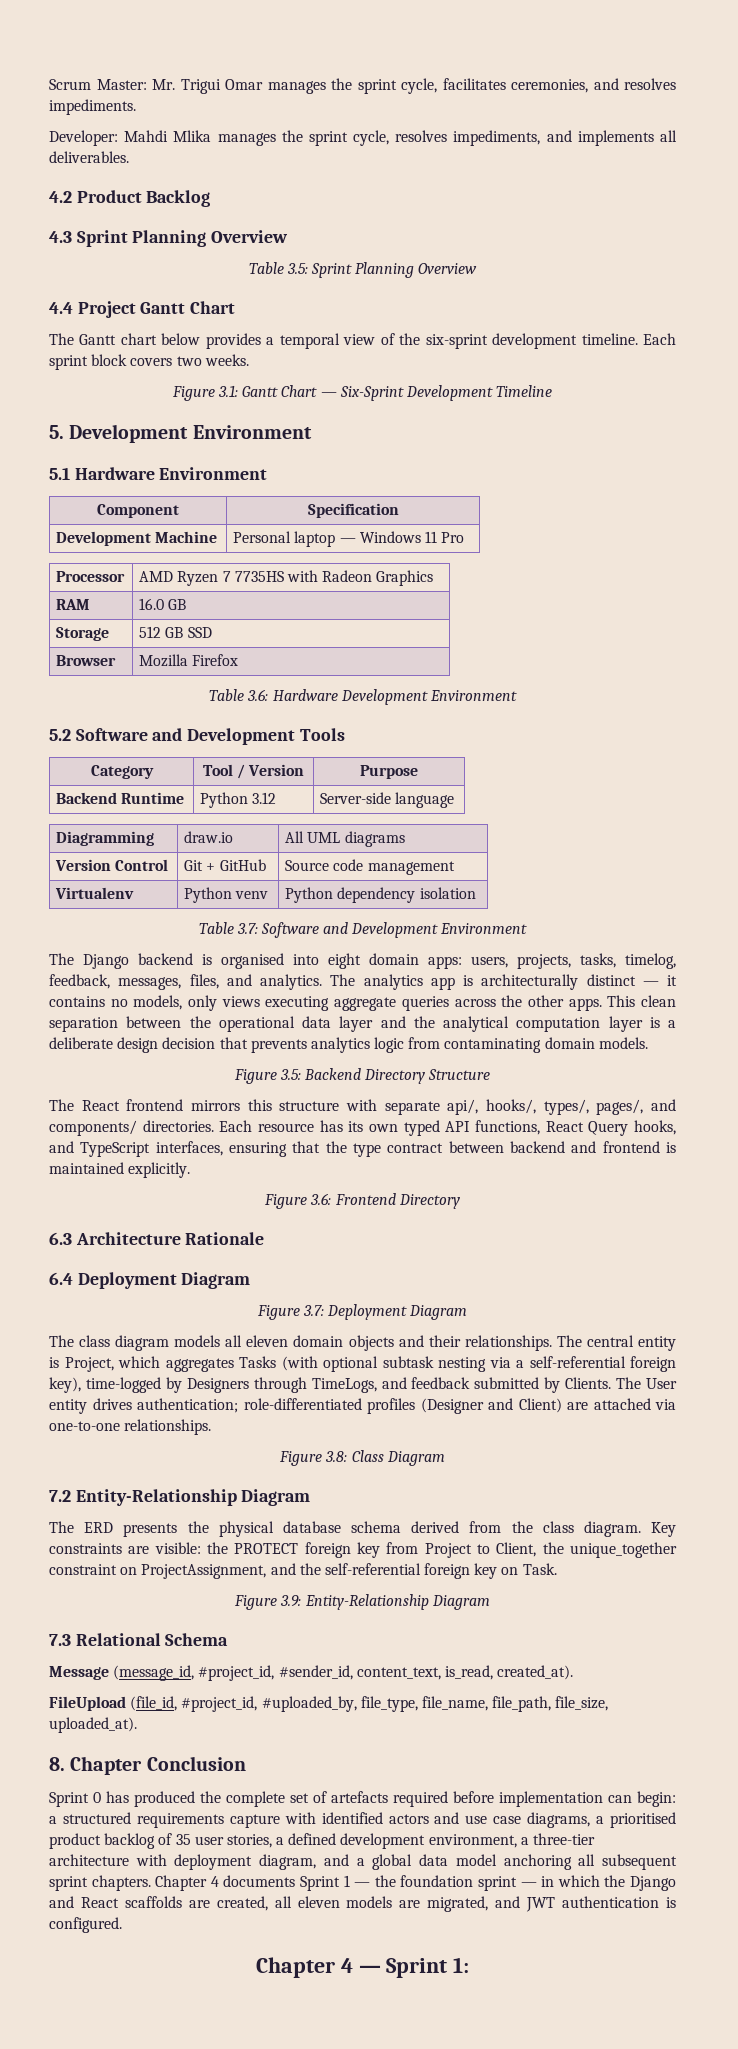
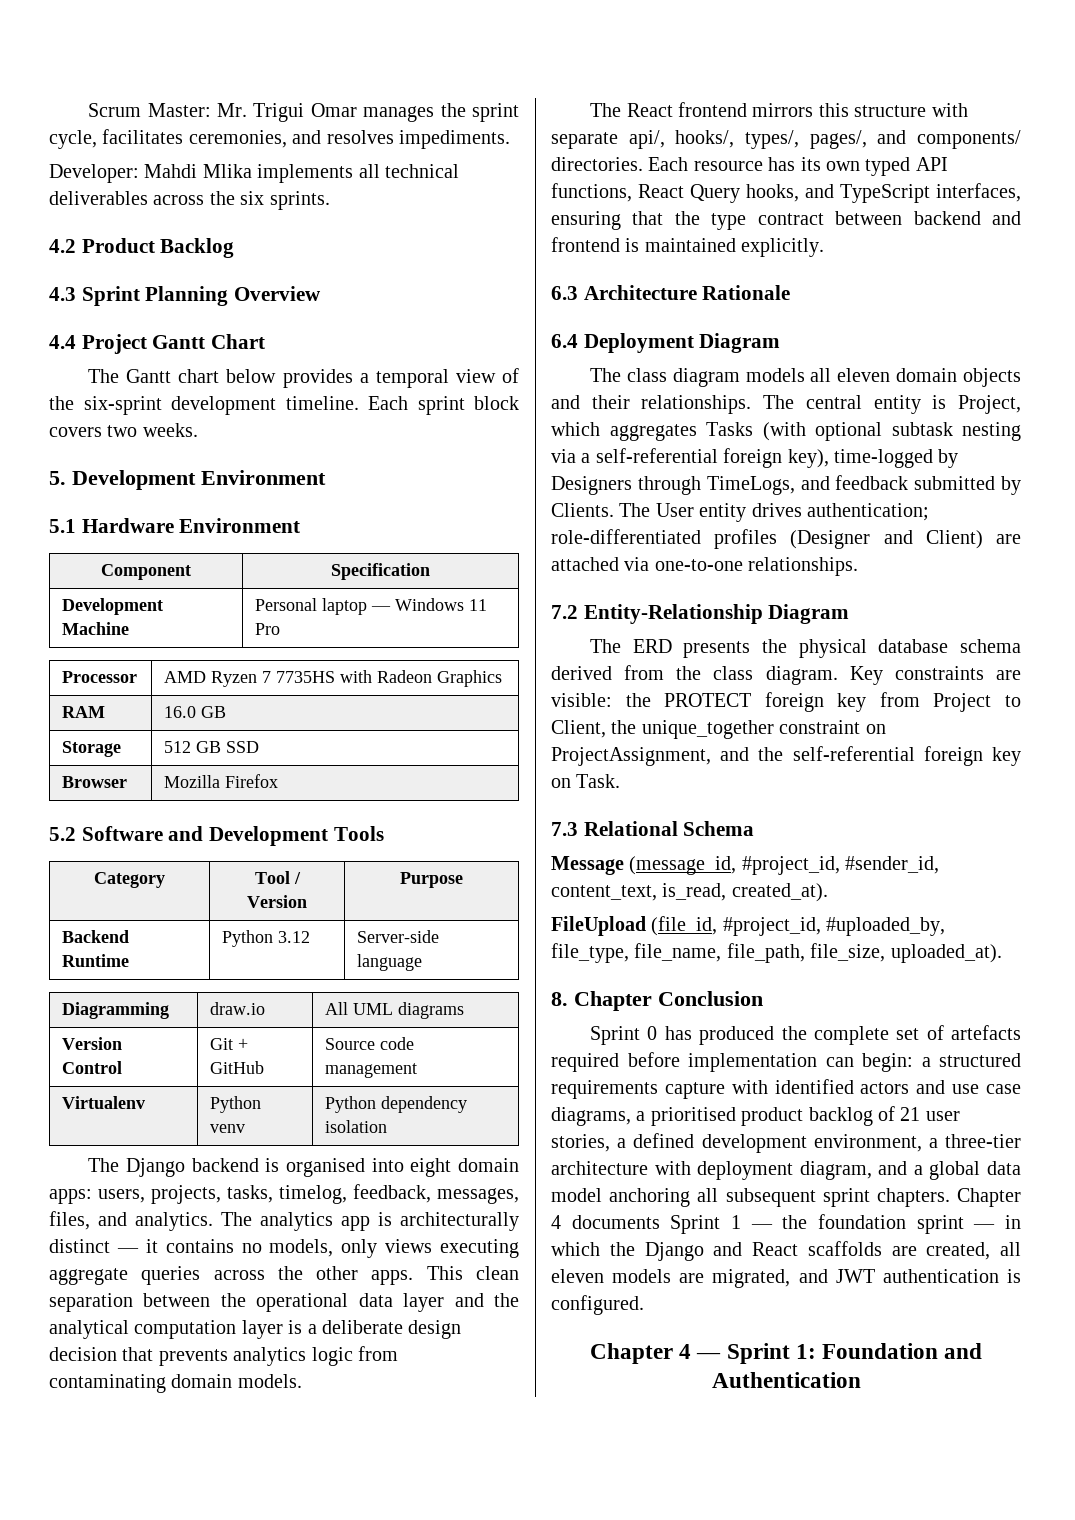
[217,130,677,146] [49,151,129,163] manages the sprint cycle, resolves impediments, and implements all deliverables. -> [257,164,459,183] [49,191,330,210] implements all technical deliverables across the six sprints.
[248,262,478,278] // Table 3.5: Sprint Planning Overview -> (322, 293) none
[171,385,553,401] // Figure 3.1: Gantt Chart — Six-Sprint Development Timeline -> (198, 430) none
[209,689,517,705] // Table 3.6: Hardware Development Environment -> (279, 781) none
[198,922,528,938] // Table 3.7: Software and Development Environment -> (388, 1126) none
[233,1068,491,1084] // Figure 3.5: Backend Directory Structure -> (302, 1381) none
[264,1193,460,1209] // Figure 3.6: Frontend Directory -> (825, 247) none
[256,1304,468,1320] // Figure 3.7: Deployment Diagram -> (781, 343) none
[279,1450,445,1466] // Figure 3.8: Class Diagram -> (859, 566) none
[234,1594,490,1610] // Figure 3.9: Entity-Relationship Diagram -> (621, 781) none
[175,1834,191,1845] 35 -> [900,1107,921,1121] 21
(470, 1965) none -> [821,1343,983,1359] [711,1372,861,1388] Foundation and Authentication

